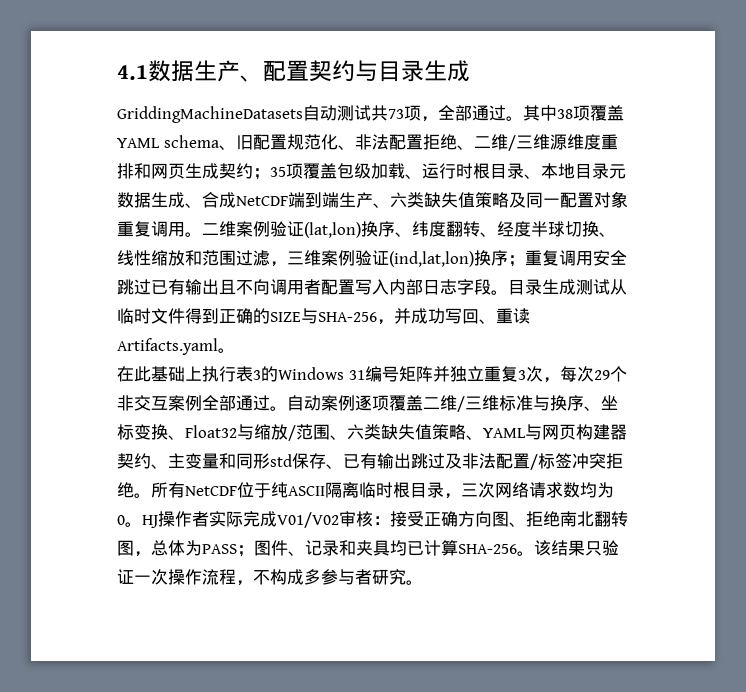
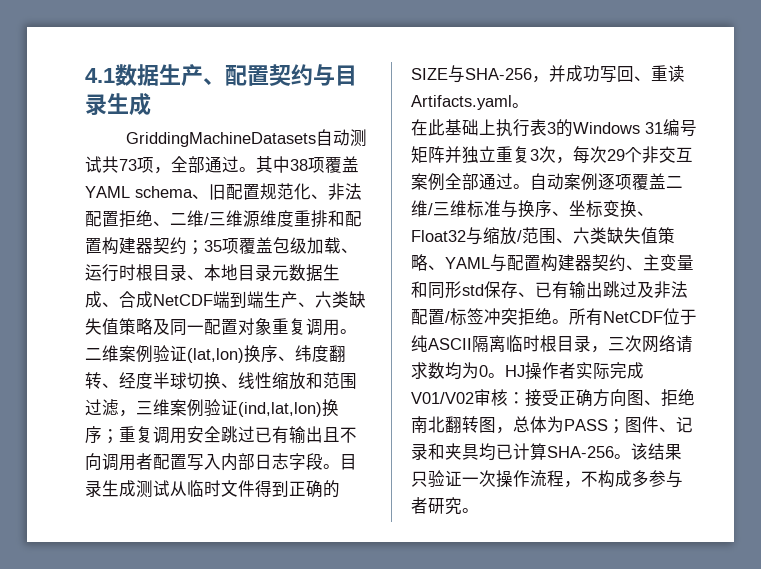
[151,163,219,179] 网页生成 -> [345,211,362,227] [85,237,153,255] 配置构建器
[542,424,576,440] 网页 -> [507,255,541,271] 配置

